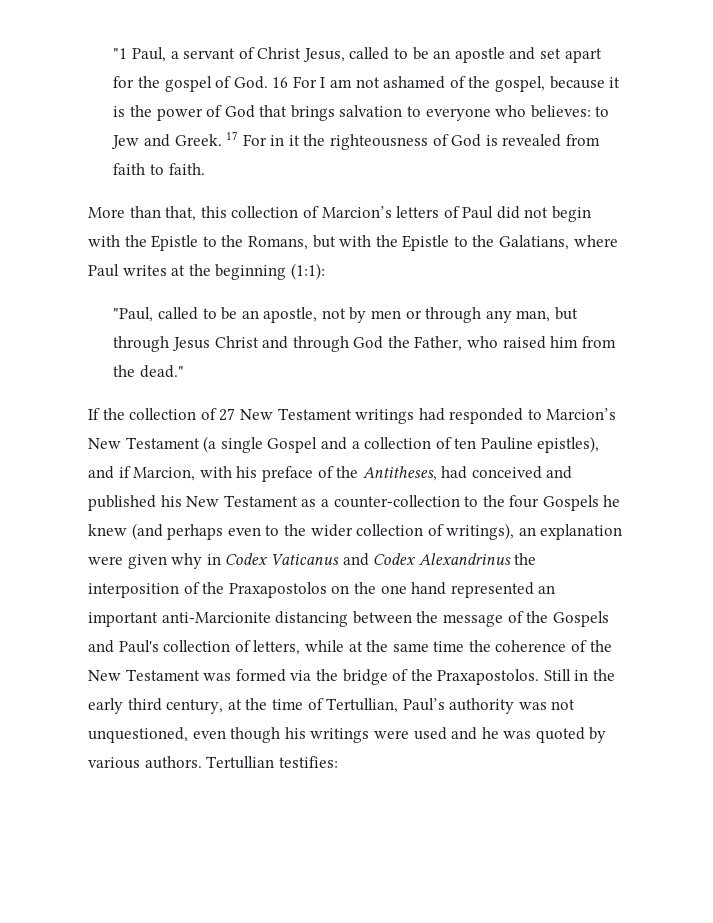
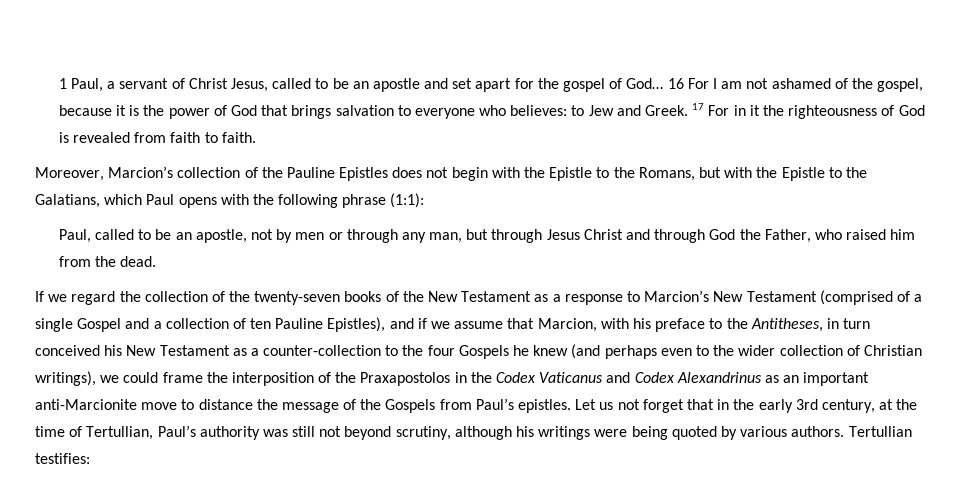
[113,48,128,59] "1 -> [58,78,67,89] 1
[233,76,268,89] God. -> [626,78,664,89] God…
[88,206,520,221] More than that, this collection of Marcion’s letters of Paul did -> [35,166,423,181] Moreover, Marcion’s collection of the Pauline Epistles does
[573,235,618,247] [88,264,287,280] where Paul writes at the beginning -> [104,194,387,208] which Paul opens with the following phrase
[113,307,154,322] "Paul, -> [58,229,91,243] Paul,
[139,365,184,378] dead." -> [120,256,157,267] dead.
(100, 414) none -> [48,291,116,305] we regard
[219,408,524,424] 27 New Testament writings had responded -> [229,291,623,305] the twenty-seven books of the New Testament as a response
[203,436,217,453] (a -> [819,290,923,305] (comprised of a
[537,436,600,453] epistles), -> [327,317,386,332] Epistles),
(131, 472) none -> [431,318,535,329] we assume that
[317,466,334,478] of -> [709,318,723,329] to
[441,466,573,479] [88,495,156,511] had conceived and published -> [826,318,871,329] [35,345,100,356] in turn conceived
[446,523,623,540] [88,553,221,569] writings), an explanation were given why in -> [863,345,922,356] [35,371,492,386] Christian writings), we could frame the interposition of the Praxapostolos in the
[514,553,537,565] [88,582,556,598] [88,611,412,627] the interposition of the Praxapostolos on the one hand represented an important anti-Marcionite distancing between -> [764,372,870,386] [35,399,253,410] as an important anti-Marcionite move to distance
[88,640,612,655] [88,669,571,685] and Paul's collection of letters, while at the same time the coherence of the New Testament was formed via the bridge of the Praxapostolos. Still -> [439,398,714,413] from Paul’s epistles. Let us not forget that
[127,698,162,711] third -> [795,399,818,410] 3rd
[551,699,576,710] [88,727,532,743] not unquestioned, even though his writings were used and he was -> [292,426,668,440] still not beyond scrutiny, although his writings were being

